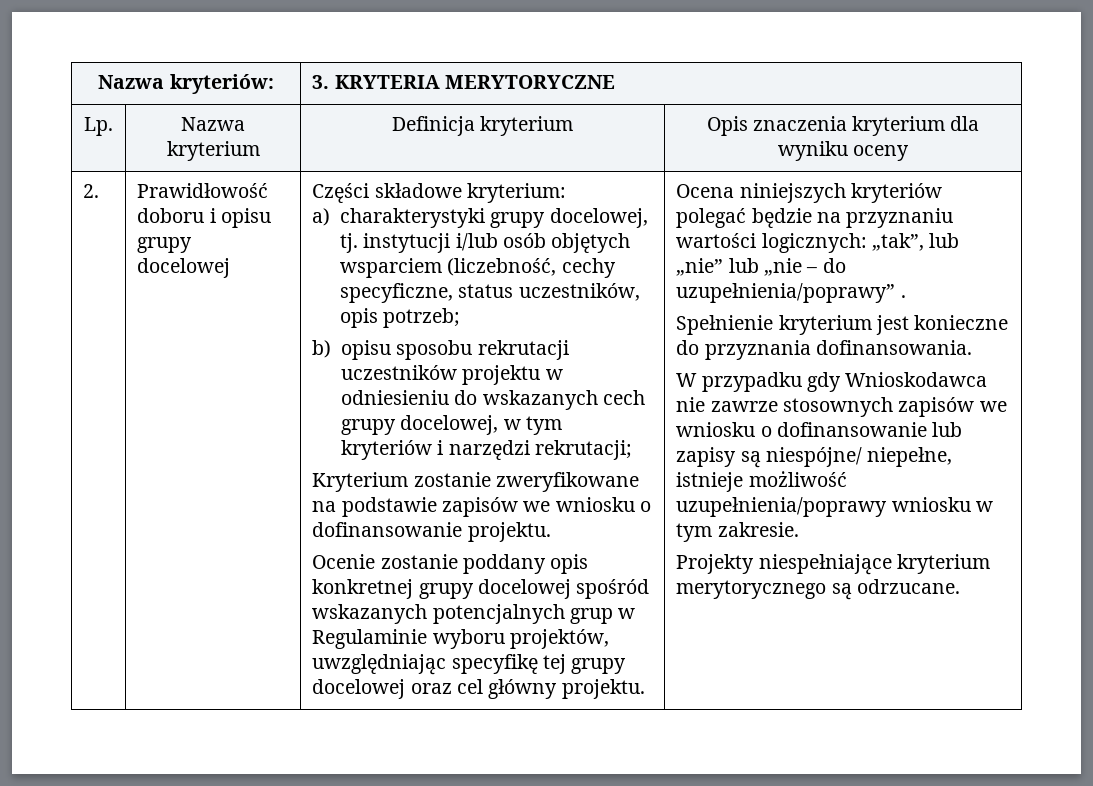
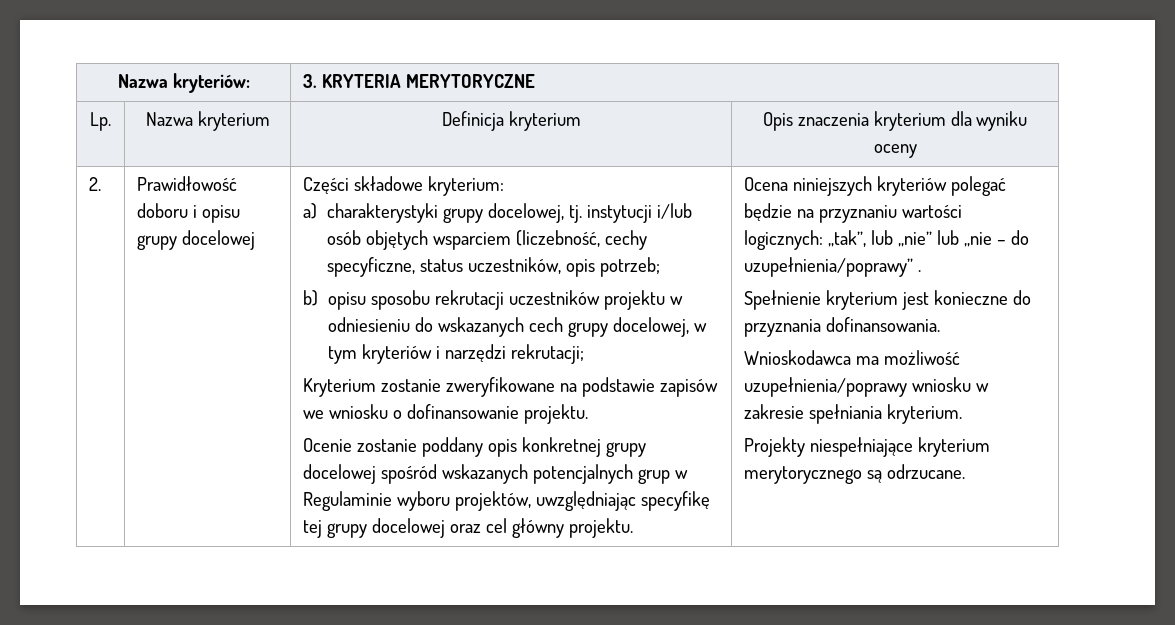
[676,372,988,392] [676,397,1007,417] [676,422,963,437] [676,447,953,468] [676,472,744,492] W przypadku gdy Wnioskodawca nie zawrze stosownych zapisów we wniosku o dofinansowanie lub zapisy są niespójne/ niepełne, istnieje -> [744,350,880,365] Wnioskodawca ma
[676,522,799,542] tym zakresie. -> [744,404,963,424] zakresie spełniania kryterium.

